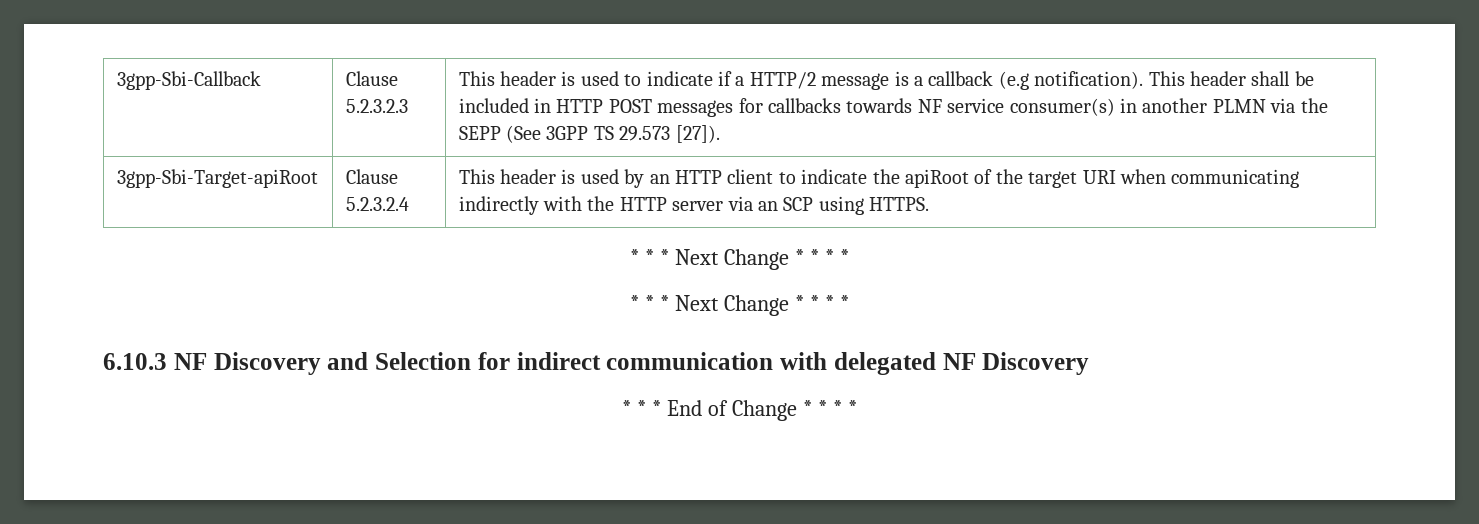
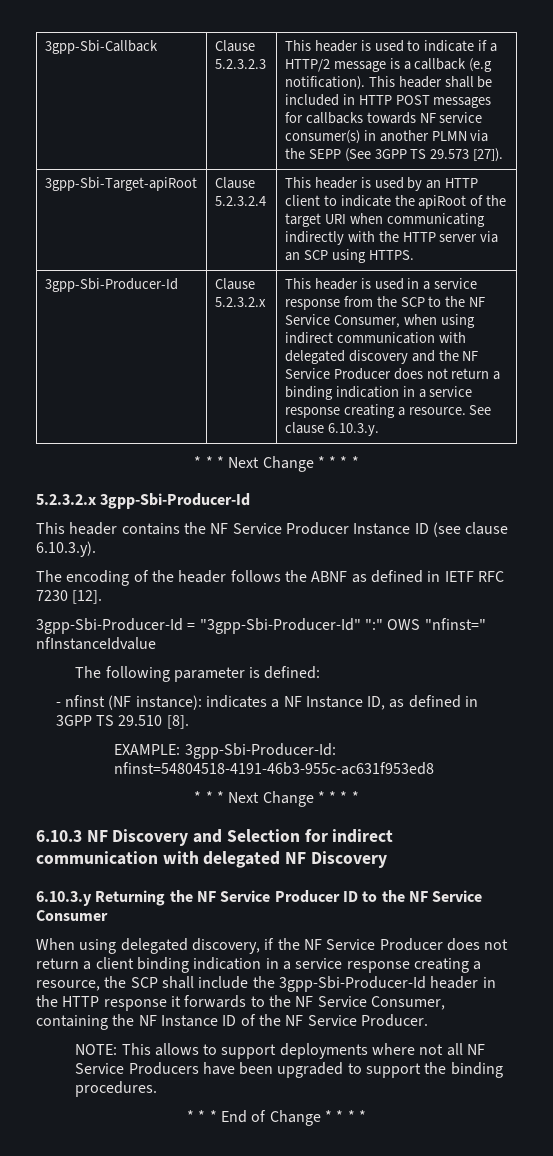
[630,249,849,270] // * * * Next Change * * * * -> [44,278,178,292] [214,278,255,290] [214,297,266,307] [284,278,478,290] [284,296,486,310] [284,314,475,328] [284,332,466,344] [284,350,479,364] [284,368,501,380] [284,386,473,400] [284,404,492,418] [284,422,379,436] [194,456,359,472] [36,493,251,509] [36,522,509,537] [36,541,96,557] [36,570,504,586] [36,590,103,604] [36,618,486,634] [36,637,156,650] [75,666,321,682] [55,695,479,710] [55,715,189,729] [114,743,336,759] [114,762,435,775] // 3gpp-Sbi-Producer-Id | Clause 5.2.3.2.x | This header is used in a service response from the SCP to the NF Service Consumer, when using indirect communication with delegated discovery and the NF Service Producer does not return a binding indication in a service response creating a resource. See clause 6.10.3.y. // * * * Next Change * * * * // 5.2.3.2.x 3gpp-Sbi-Producer-Id // This header contains the NF Service Producer Instance ID (see clause 6.10.3.y). // The encoding of the header follows the ABNF as defined in IETF RFC 7230 [12]. // 3gpp-Sbi-Producer-Id = "3gpp-Sbi-Producer-Id" ":" OWS "nfinst=" nfInstanceIdvalue // The following parameter is defined: // - nfinst (NF instance): indicates a NF Instance ID, as defined in 3GPP TS 29.510 [8]. // EXAMPLE: 3gpp-Sbi-Producer-Id: nfinst=54804518-4191-46b3-955c-ac631f953ed8
(1090, 363) none -> [36,890,483,906] [36,910,108,921] [36,938,509,954] [36,957,482,973] [36,976,496,992] [36,995,445,1011] [36,1014,428,1030] [75,1043,486,1059] [75,1062,503,1078] [75,1081,158,1097] // 6.10.3.y Returning the NF Service Producer ID to the NF Service Consumer // When using delegated discovery, if the NF Service Producer does not return a client binding indication in a service response creating a resource, the SCP shall include the 3gpp-Sbi-Producer-Id header in the HTTP response it forwards to the NF Service Consumer, containing the NF Instance ID of the NF Service Producer. // NOTE: This allows to support deployments where not all NF Service Producers have been upgraded to support the binding procedures.

